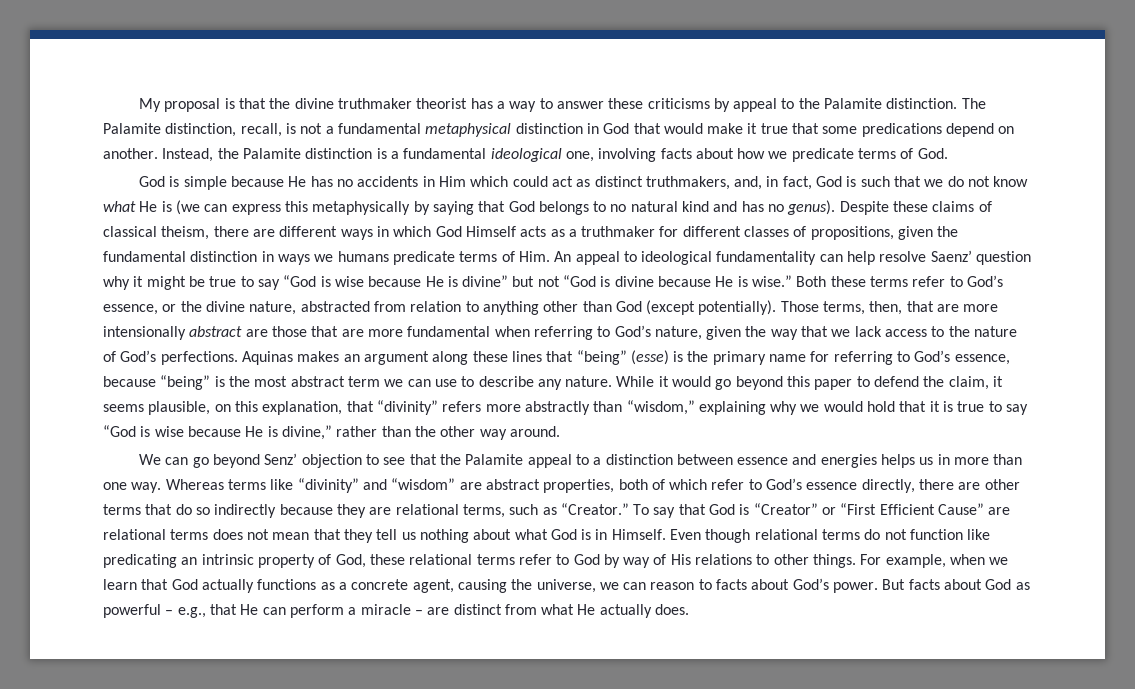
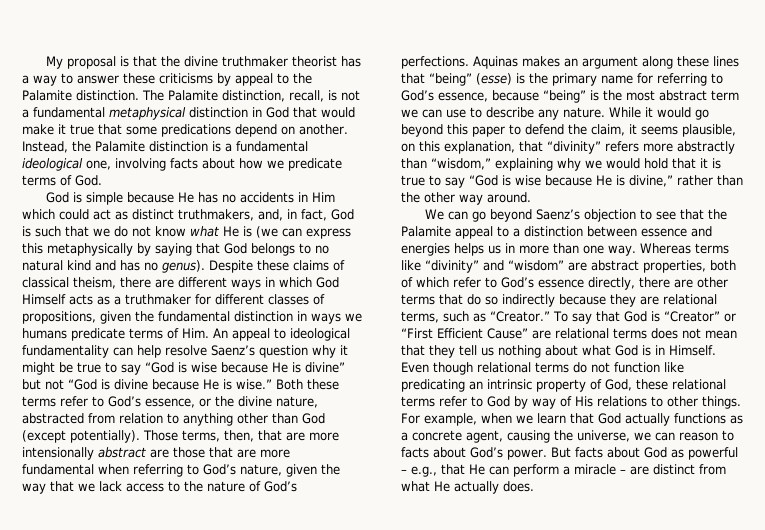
[930,250,972,262] Saenz’ -> [211,345,255,356] Saenz’s
[264,453,298,465] Senz’ -> [536,209,581,220] Saenz’s

